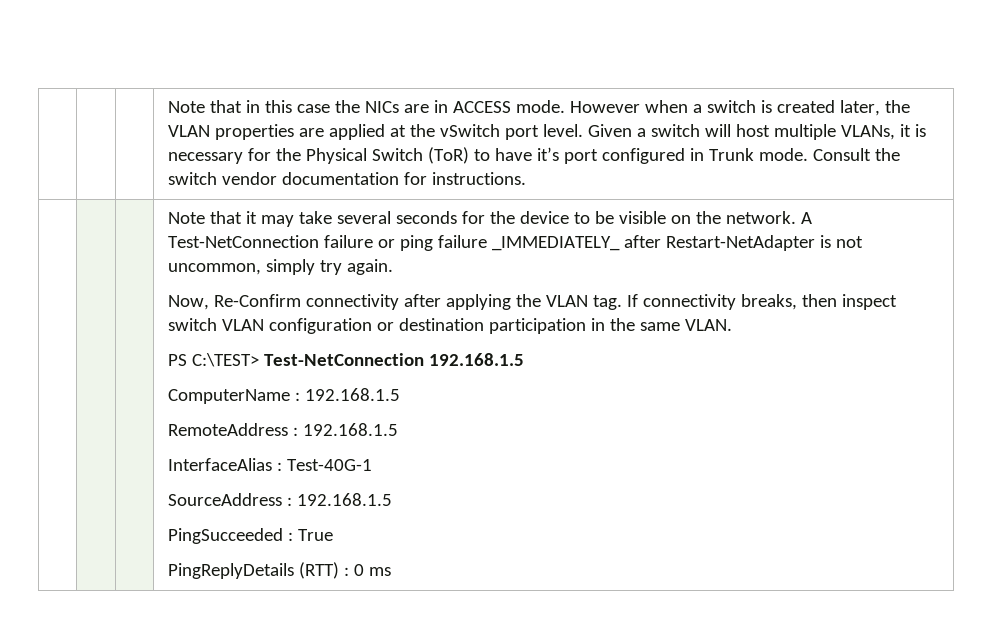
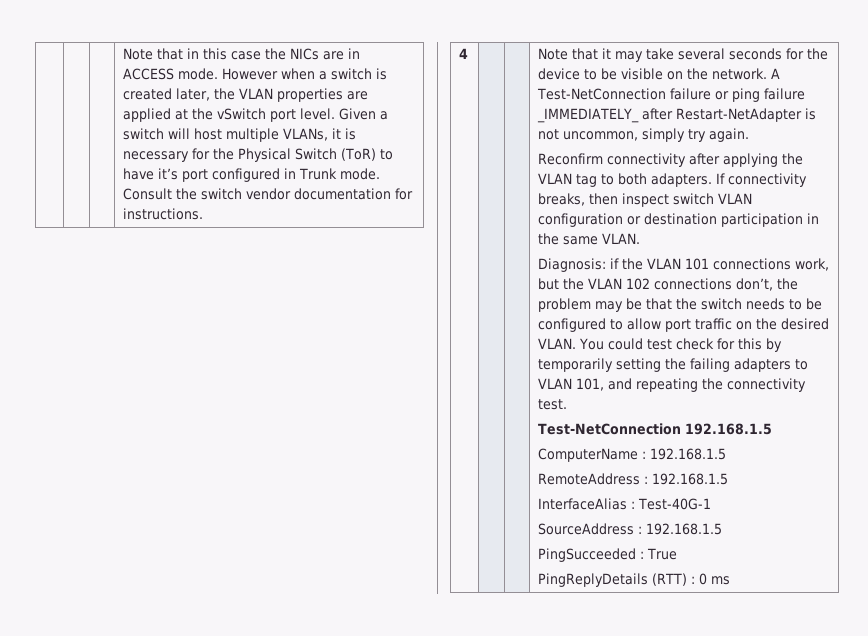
(526, 178) none -> [459,48,469,59] 4
[167,294,301,310] Now, Re-Confirm -> [538,153,604,165] Reconfirm
[592,295,622,310] tag. -> [576,173,713,187] tag to both adapters.
[167,353,259,367] PS C:\TEST> -> [538,258,830,272] [538,278,799,291] [538,298,823,312] [538,318,830,332] [538,338,783,352] [538,358,809,372] [538,378,807,392] [538,399,568,410] Diagnosis: if the VLAN 101 connections work, but the VLAN 102 connections don’t, the problem may be that the switch needs to be configured to allow port traffic on the desired VLAN. You could test check for this by temporarily setting the failing adapters to VLAN 101, and repeating the connectivity test. //

